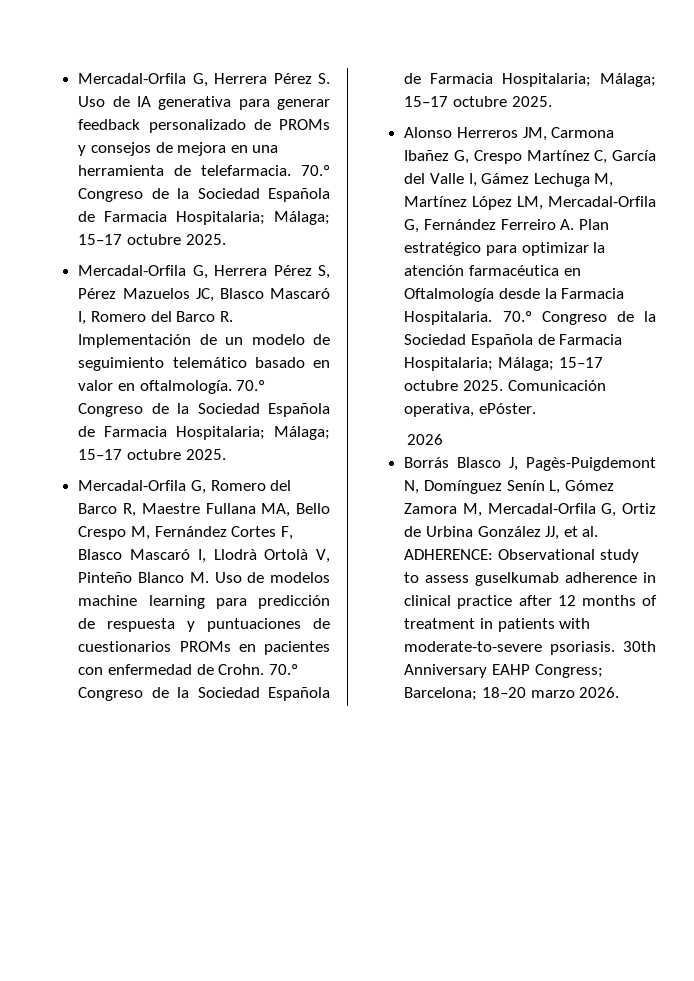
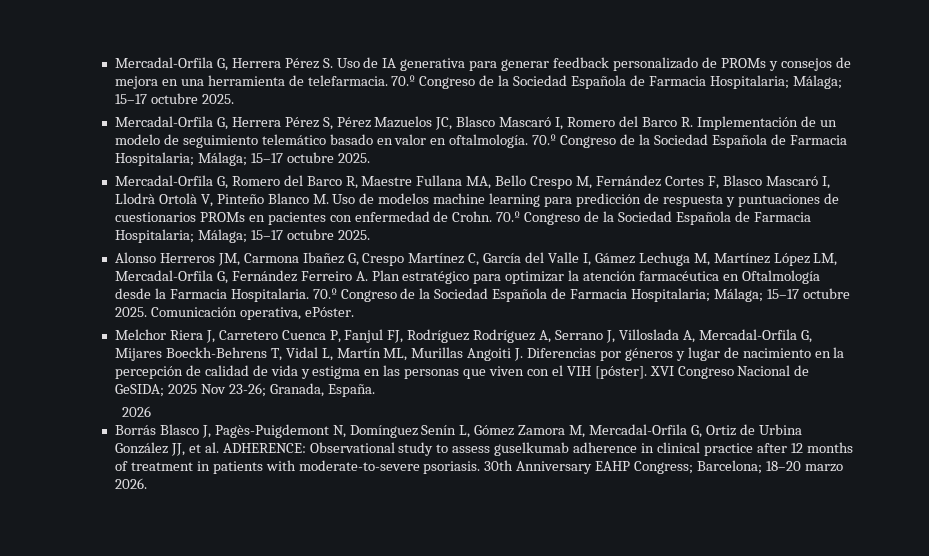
(536, 408) none -> [114,329,812,343] [114,347,845,361] [114,365,810,379] [114,383,375,397] // Melchor Riera J, Carretero Cuenca P, Fanjul FJ, Rodríguez Rodríguez A, Serrano J, Villoslada A, Mercadal-Orfila G, Mijares Boeckh-Behrens T, Vidal L, Martín ML, Murillas Angoiti J. Diferencias por géneros y lugar de nacimiento en la percepción de calidad de vida y estigma en las personas que viven con el VIH [póster]. XVI Congreso Nacional de GeSIDA; 2025 Nov 23-26; Granada, España.

